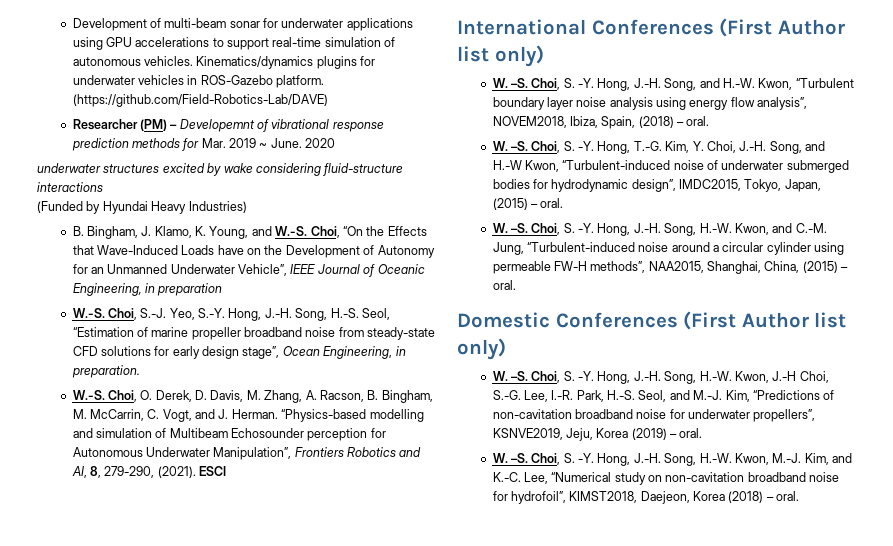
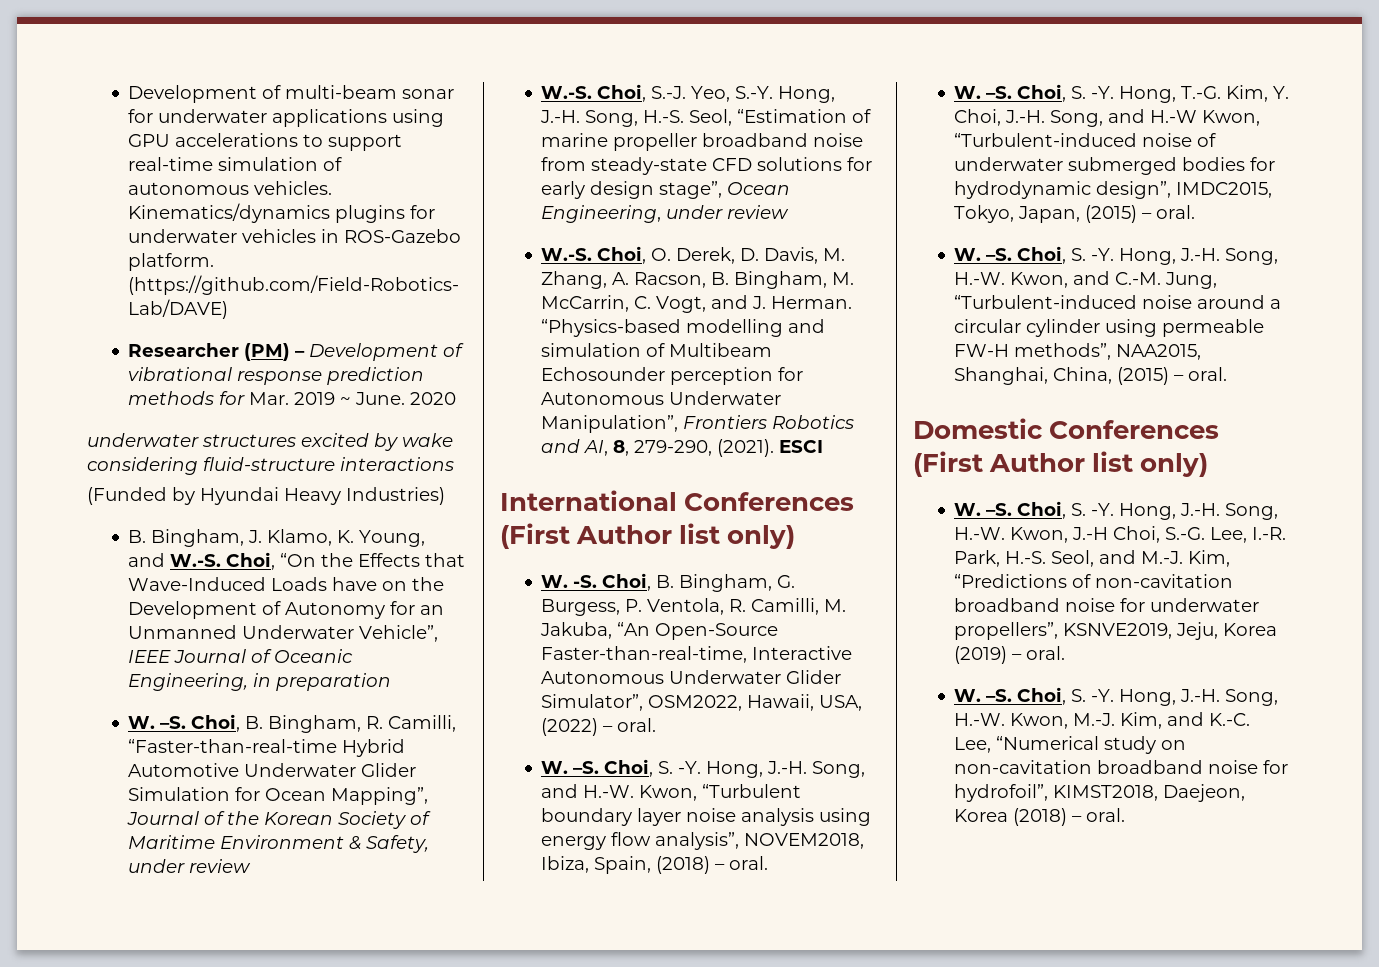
[179,119,255,132] Developemnt -> [309,343,439,361] Development
(223, 289) none -> [128,714,457,733] [128,739,406,757] [128,763,417,777] [128,787,429,805] [127,811,432,829] [128,835,430,853] [128,859,252,873] // W. –S. Choi, B. Bingham, R. Camilli, “Faster-than-real-time Hybrid Automotive Underwater Glider Simulation for Ocean Mapping”, Journal of the Korean Society of Maritime Environment & Safety, under review
[395,346,406,356] [71,365,140,378] in preparation. -> [666,205,790,219] under review
(544, 56) none -> [541,573,796,592] [541,598,847,616] [540,622,779,640] [541,646,853,663] [541,670,842,684] [541,694,863,711] [541,718,657,736] // W. -S. Choi, B. Bingham, G. Burgess, P. Ventola, R. Camilli, M. Jakuba, “An Open-Source Faster-than-real-time, Interactive Autonomous Underwater Glider Simulator”, OSM2022, Hawaii, USA, (2022) – oral.

